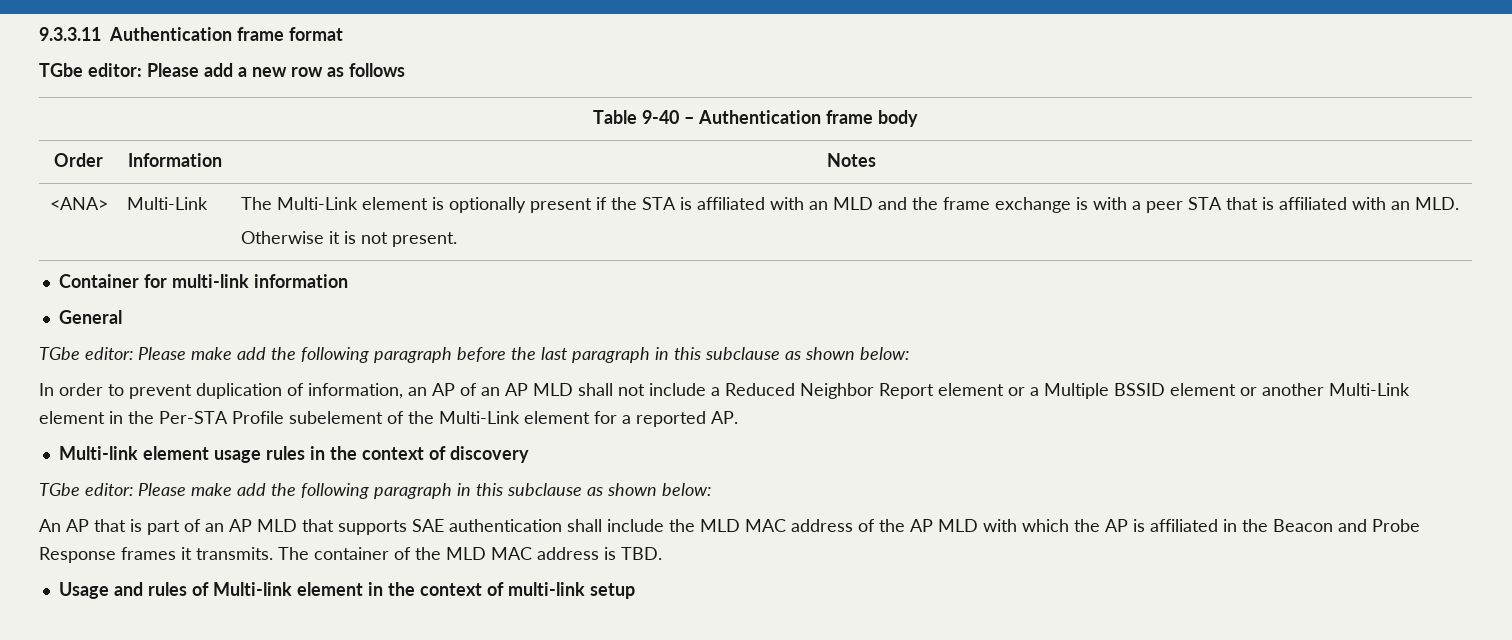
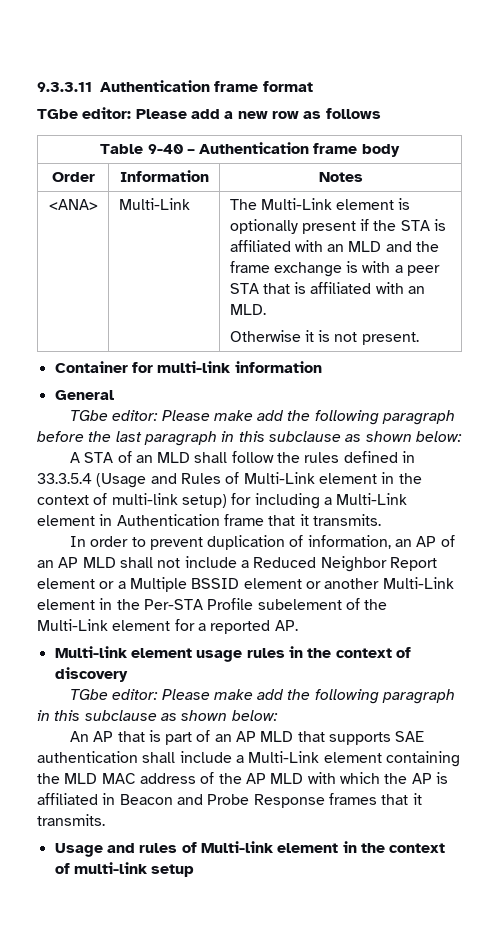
(909, 353) none -> [69,451,416,463] [37,472,422,488] [37,493,408,509] [37,514,381,526] // A STA of an MLD shall follow the rules defined in 33.3.5.4 (Usage and Rules of Multi-Link element in the context of multi-link setup) for including a Multi-Link element in Authentication frame that it transmits.
(664, 525) none -> [235,751,460,767] a Multi-Link element containing
[1242,519,1268,532] the -> (116, 799) none
[181,547,662,560] it transmits. The container of the MLD MAC address is TBD. -> [381,793,422,805] [37,814,105,826] that it transmits.

